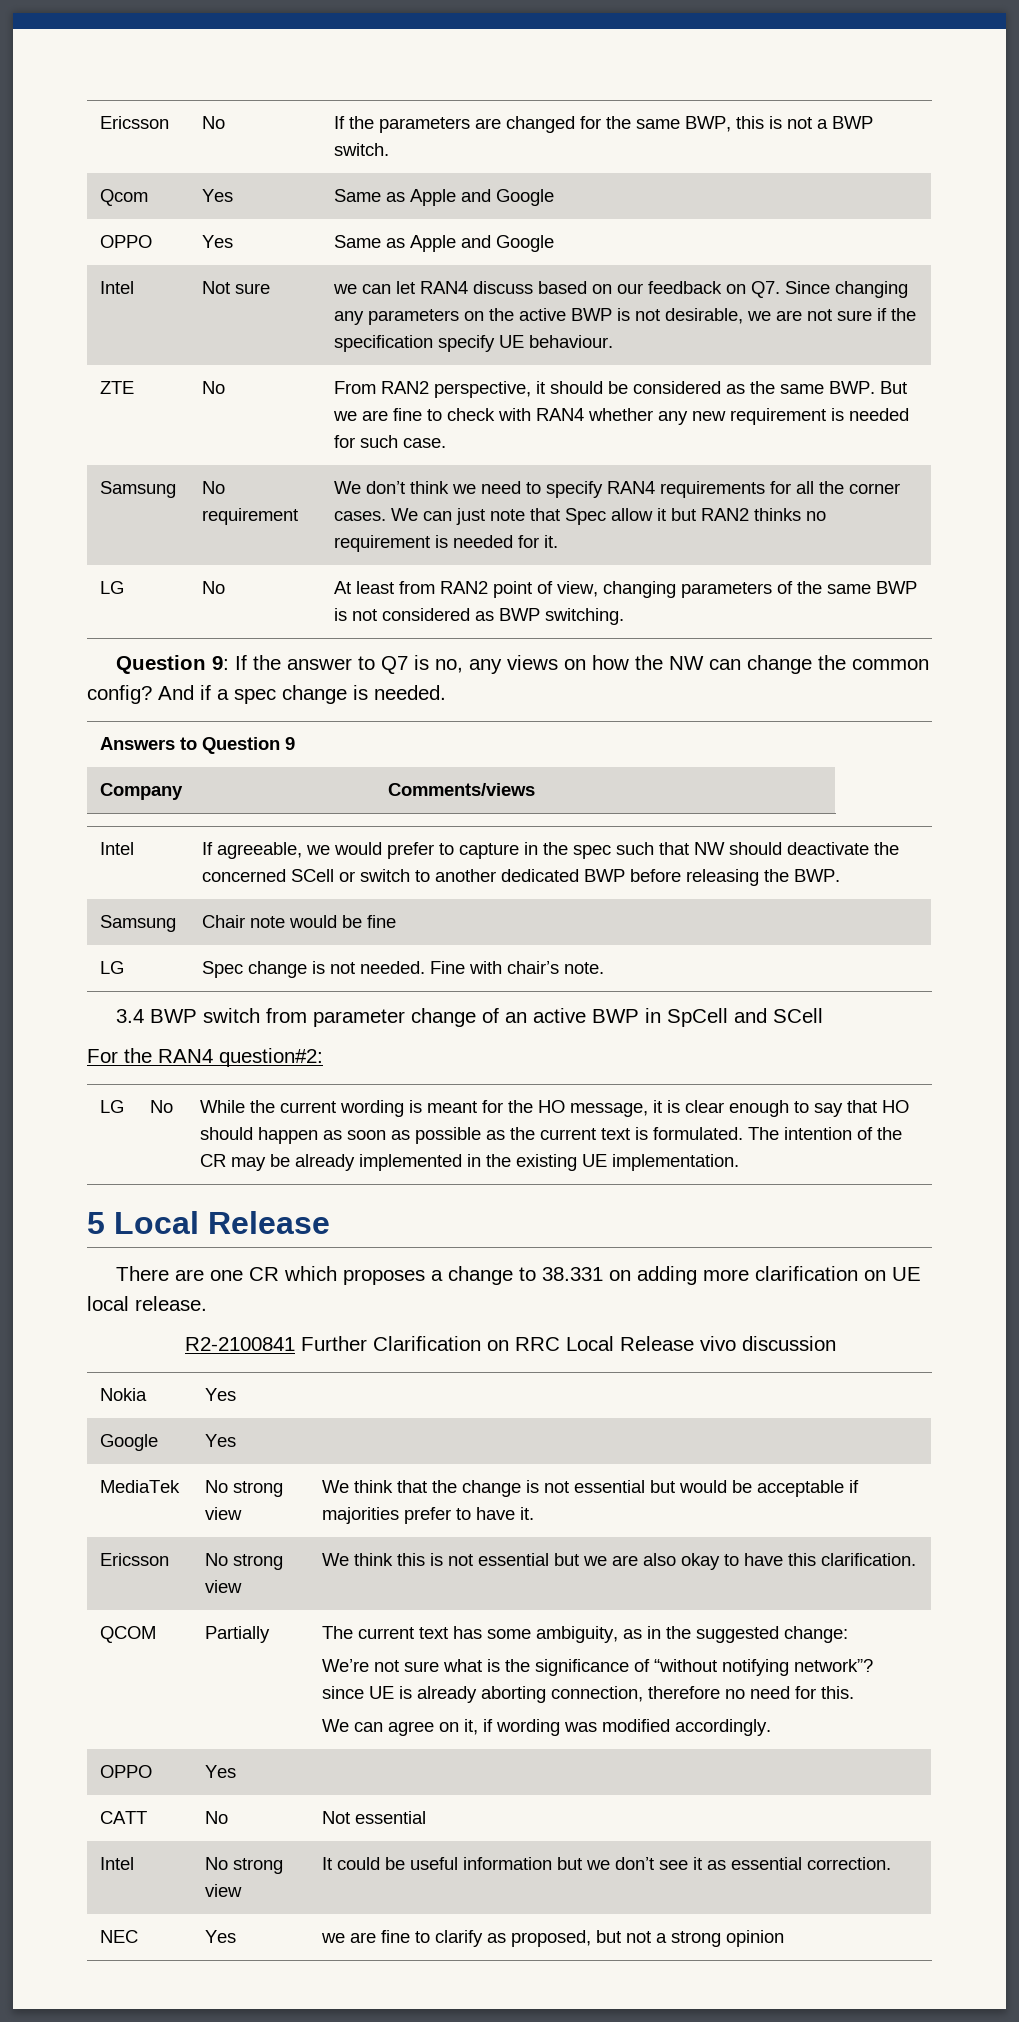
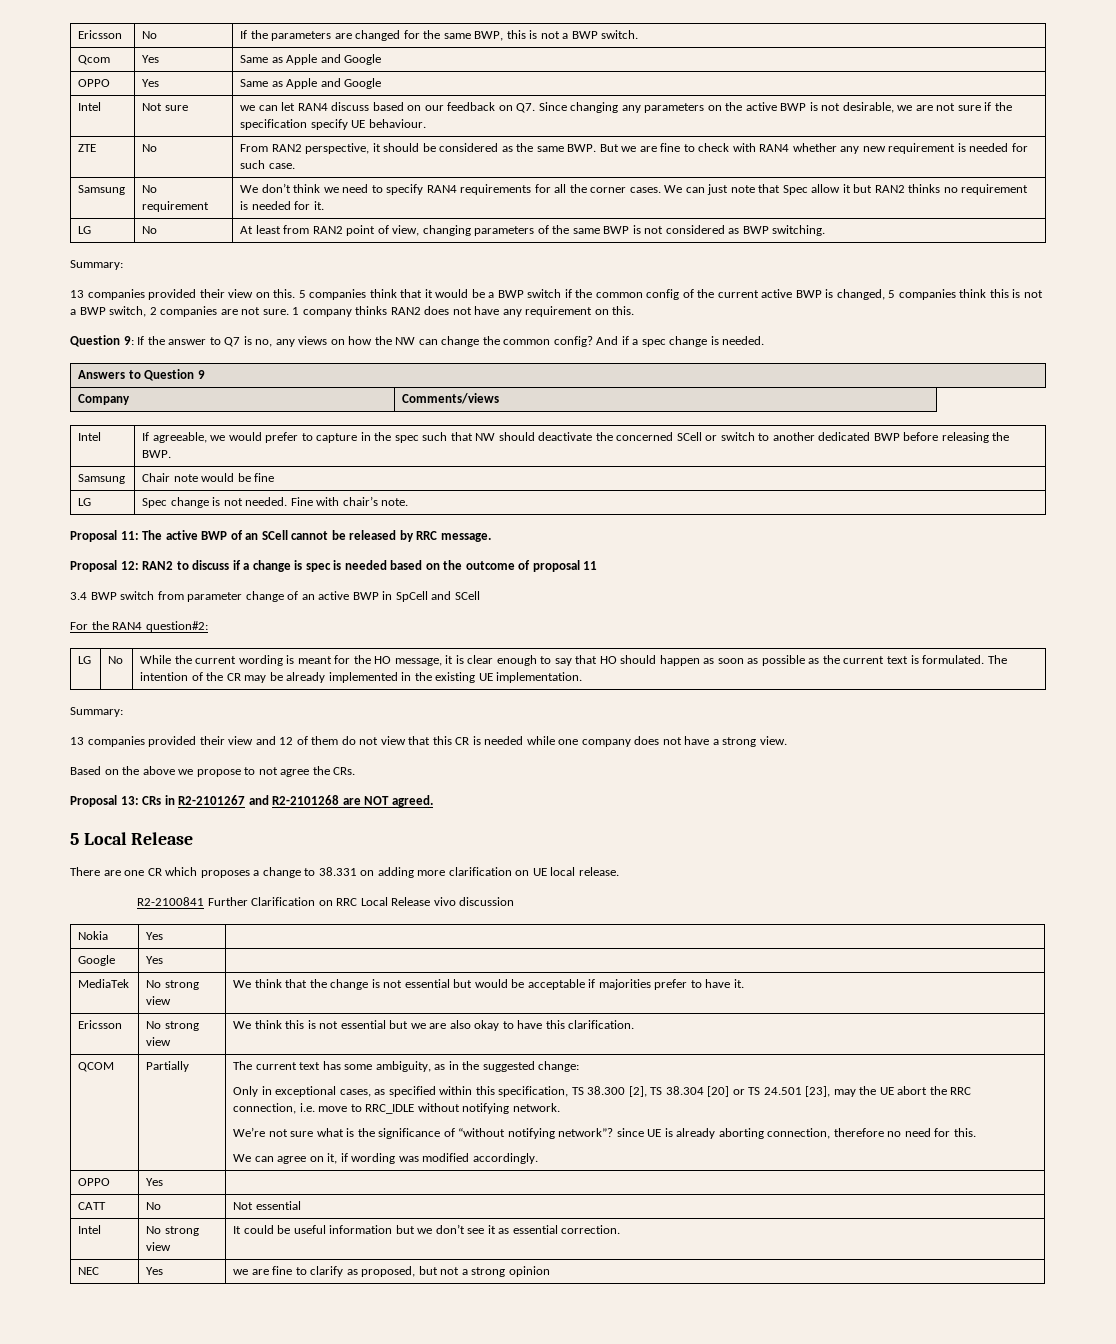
(624, 616) none -> [70,260,123,270] [70,289,1043,300] [70,306,635,317] // Summary: // 13 companies provided their view on this. 5 companies think that it would be a BWP switch if the common config of the current active BWP is changed, 5 companies think this is not a BWP switch, 2 companies are not sure. 1 company thinks RAN2 does not have any requirement on this.
(604, 968) none -> [70,530,491,542] [70,560,598,572] // Proposal 11: The active BWP of an SCell cannot be released by RRC message. // Proposal 12: RAN2 to discuss if a change is spec is needed based on the outcome of proposal 11
(739, 1162) none -> [70,707,123,717] [70,736,787,747] [70,766,356,777] [70,795,433,807] // Summary: // 13 companies provided their view and 12 of them do not view that this CR is needed while one company does not have a strong view. // Based on the above we propose to not agree the CRs. // Proposal 13: CRs in R2-2101267 and R2-2101268 are NOT agreed.
(848, 1634) none -> [233,1086,972,1097] [233,1103,560,1114] // Only in exceptional cases, as specified within this specification, TS 38.300 [2], TS 38.304 [20] or TS 24.501 [23], may the UE abort the RRC connection, i.e. move to RRC_IDLE without notifying network.

